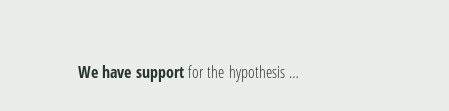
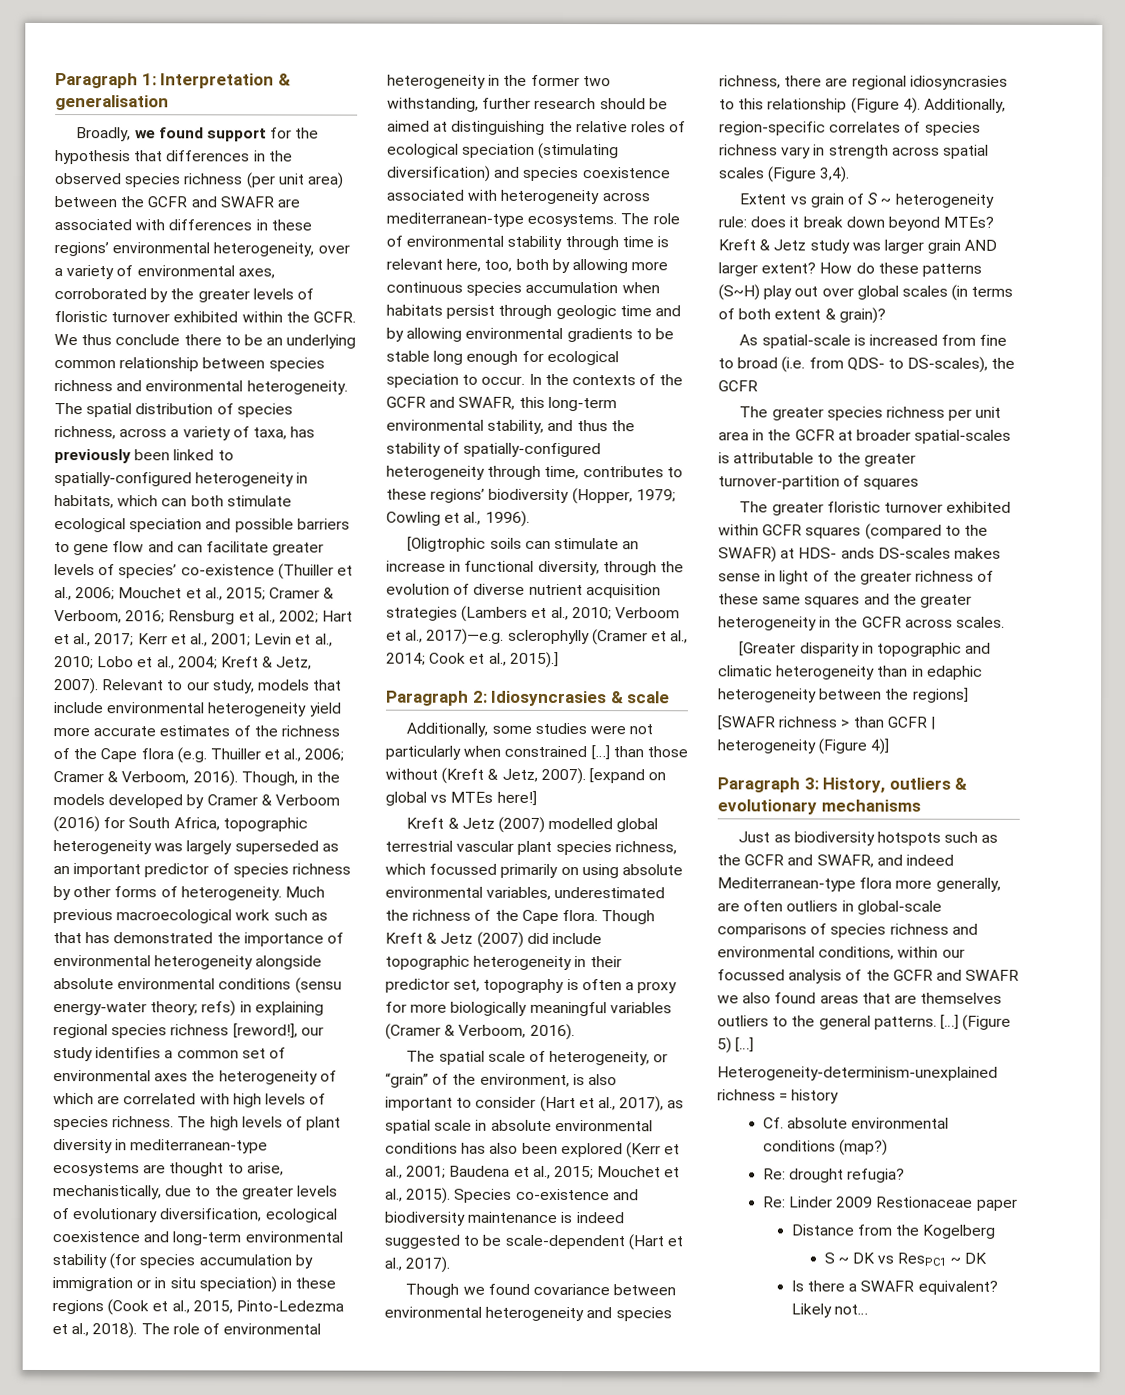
[78,65,299,82] We have support for the hypothesis … -> [55,73,291,89] [55,95,169,111] [76,127,320,142] [55,150,293,165] [54,172,344,189] [54,196,300,208] [54,219,312,231] [54,242,350,257] [54,265,275,280] [54,288,314,303] [54,311,356,323] [54,334,357,349] [54,357,325,372] [54,380,348,395] [54,403,293,418] [54,426,316,441] [54,449,234,464] [54,472,309,487] [54,495,292,509] [54,518,350,533] [54,541,325,556] [54,563,353,580] [54,587,335,601] [54,610,354,625] [54,633,333,647] [54,656,313,670] [54,678,343,695] [53,702,341,717] [53,725,340,737] [53,747,345,764] [53,770,341,787] [53,794,340,809] [53,816,308,833] [53,840,339,855] [53,863,351,878] [53,886,325,901] [53,909,328,924] [53,932,344,947] [53,955,323,970] [53,977,342,994] [53,1000,324,1017] [53,1023,324,1039] [53,1047,286,1062] [53,1070,337,1085] [53,1093,327,1108] [53,1116,342,1131] [53,1139,269,1154] [53,1162,284,1177] [53,1185,338,1200] [52,1208,338,1223] [52,1231,343,1246] [52,1253,313,1270] [52,1276,337,1293] [52,1299,344,1316] [52,1322,322,1339] [387,74,611,89] [387,97,668,112] [387,120,687,135] [387,142,620,160] [386,165,671,182] [386,189,650,205] [386,212,680,228] [386,235,669,251] [386,258,669,274] [386,281,660,296] [386,304,681,320] [386,327,674,343] [386,350,619,366] [386,373,684,388] [386,396,617,412] [386,419,635,434] [386,442,602,458] [386,465,683,480] [386,488,676,505] [386,510,530,527] [407,536,640,552] [386,560,684,576] [386,583,661,599] [386,605,680,622] [386,628,689,646] [386,651,559,668] [385,690,671,707] [406,722,654,737] [385,745,688,761] [385,767,667,785] [385,790,537,806] [406,816,659,833] [385,840,677,856] [385,863,683,879] [385,886,666,900] [385,909,656,925] [385,931,602,948] [385,955,622,971] [385,978,678,994] [385,1001,672,1017] [385,1023,575,1041] [406,1050,669,1066] [385,1072,617,1088] [385,1095,685,1113] [385,1119,653,1134] [385,1142,681,1159] [385,1165,681,1180] [385,1187,639,1204] [384,1211,625,1226] [384,1234,683,1251] [384,1256,451,1273] [405,1283,677,1298] [384,1306,672,1322] [719,75,1008,90] [719,97,1006,114] [719,121,981,136] [719,144,989,159] [718,166,851,183] [739,192,994,208] [718,216,995,231] [718,239,998,254] [718,262,982,277] [718,284,1014,301] [718,307,886,324] [739,334,1008,349] [718,356,1016,373] [718,380,758,392] [739,406,1002,421] [718,429,1012,444] [718,452,916,467] [718,475,920,490] [739,501,1012,516] [718,523,988,540] [718,546,1001,563] [718,570,995,585] [718,593,972,608] [718,616,1005,631] [739,641,992,657] [718,665,983,680] [717,687,969,703] [717,715,935,731] [717,738,890,755] [717,777,968,793] [717,799,921,815] [738,831,999,846] [717,854,954,868] [717,877,1001,892] [717,900,942,915] [717,923,978,938] [717,946,965,960] [717,969,1020,984] [717,992,1003,1004] [717,1014,1012,1031] [717,1037,755,1054] [717,1066,998,1081] [717,1089,840,1104] [762,1117,950,1129] [762,1139,889,1156] [762,1168,906,1183] [762,1196,1018,1211] [790,1224,996,1239] [823,1252,987,1266] [790,1280,998,1295] [790,1303,869,1318] Paragraph 1: Interpretation & generalisation // Broadly, we found support for the hypothesis that differences in the observed species richness (per unit area) between the GCFR and SWAFR are associated with differences in these regions’ environmental heterogeneity, over a variety of environmental axes, corroborated by the greater levels of floristic turnover exhibited within the GCFR. We thus conclude there to be an underlying common relationship between species richness and environmental heterogeneity. The spatial distribution of species richness, across a variety of taxa, has previously been linked to spatially-configured heterogeneity in habitats, which can both stimulate ecological speciation and possible barriers to gene flow and can facilitate greater levels of species’ co-existence (Thuiller et al., 2006; Mouchet et al., 2015; Cramer & Verboom, 2016; Rensburg et al., 2002; Hart et al., 2017; Kerr et al., 2001; Levin et al., 2010; Lobo et al., 2004; Kreft & Jetz, 2007). Relevant to our study, models that include environmental heterogeneity yield more accurate estimates of the richness of the Cape flora (e.g. Thuiller et al., 2006; Cramer & Verboom, 2016). Though, in the models developed by Cramer & Verboom (2016) for South Africa, topographic heterogeneity was largely superseded as an important predictor of species richness by other forms of heterogeneity. Much previous macroecological work such as that has demonstrated the importance of environmental heterogeneity alongside absolute environmental conditions (sensu energy-water theory; refs) in explaining regional species richness [reword!], our study identifies a common set of environmental axes the heterogeneity of which are correlated with high levels of species richness. The high levels of plant diversity in mediterranean-type ecosystems are thought to arise, mechanistically, due to the greater levels of evolutionary diversification, ecological coexistence and long-term environmental stability (for species accumulation by immigration or in situ speciation) in these regions (Cook et al., 2015, Pinto-Ledezma et al., 2018). The role of environmental heterogeneity in the former two withstanding, further research should be aimed at distinguishing the relative roles of ecological speciation (stimulating diversification) and species coexistence associated with heterogeneity across mediterranean-type ecosystems. The role of environmental stability through time is relevant here, too, both by allowing more continuous species accumulation when habitats persist through geologic time and by allowing environmental gradients to be stable long enough for ecological speciation to occur. In the contexts of the GCFR and SWAFR, this long-term environmental stability, and thus the stability of spatially-configured heterogeneity through time, contributes to these regions’ biodiversity (Hopper, 1979; Cowling et al., 1996). // [Oligtrophic soils can stimulate an increase in functional diversity, through the evolution of diverse nutrient acquisition strategies (Lambers et al., 2010; Verboom et al., 2017)—e.g. sclerophylly (Cramer et al., 2014; Cook et al., 2015).] // Paragraph 2: Idiosyncrasies & scale // Additionally, some studies were not particularly when constrained […] than those without (Kreft & Jetz, 2007). [expand on global vs MTEs here!] // Kreft & Jetz (2007) modelled global terrestrial vascular plant species richness, which focussed primarily on using absolute environmental variables, underestimated the richness of the Cape flora. Though Kreft & Jetz (2007) did include topographic heterogeneity in their predictor set, topography is often a proxy for more biologically meaningful variables (Cramer & Verboom, 2016). // The spatial scale of heterogeneity, or “grain” of the environment, is also important to consider (Hart et al., 2017), as spatial scale in absolute environmental conditions has also been explored (Kerr et al., 2001; Baudena et al., 2015; Mouchet et al., 2015). Species co-existence and biodiversity maintenance is indeed suggested to be scale-dependent (Hart et al., 2017). // Though we found covariance between environmental heterogeneity and species richness, there are regional idiosyncrasies to this relationship (Figure 4). Additionally, region-specific correlates of species richness vary in strength across spatial scales (Figure 3,4). // Extent vs grain of S ~ heterogeneity rule: does it break down beyond MTEs? Kreft & Jetz study was larger grain AND larger extent? How do these patterns (S~H) play out over global scales (in terms of both extent & grain)? // As spatial-scale is increased from fine to broad (i.e. from QDS- to DS-scales), the GCFR // The greater species richness per unit area in the GCFR at broader spatial-scales is attributable to the greater turnover-partition of squares // The greater floristic turnover exhibited within GCFR squares (compared to the SWAFR) at HDS- ands DS-scales makes sense in light of the greater richness of these same squares and the greater heterogeneity in the GCFR across scales. // [Greater disparity in topographic and climatic heterogeneity than in edaphic heterogeneity between the regions] // [SWAFR richness > than GCFR | heterogeneity (Figure 4)] // Paragraph 3: History, outliers & evolutionary mechanisms // Just as biodiversity hotspots such as the GCFR and SWAFR, and indeed Mediterranean-type flora more generally, are often outliers in global-scale comparisons of species richness and environmental conditions, within our focussed analysis of the GCFR and SWAFR we also found areas that are themselves outliers to the general patterns. […] (Figure 5) […] // Heterogeneity-determinism-unexplained richness = history // Cf. absolute environmental conditions (map?) // Re: drought refugia? // Re: Linder 2009 Restionaceae paper // Distance from the Kogelberg // S ~ DK vs ResPC1 ~ DK // Is there a SWAFR equivalent? Likely not…

